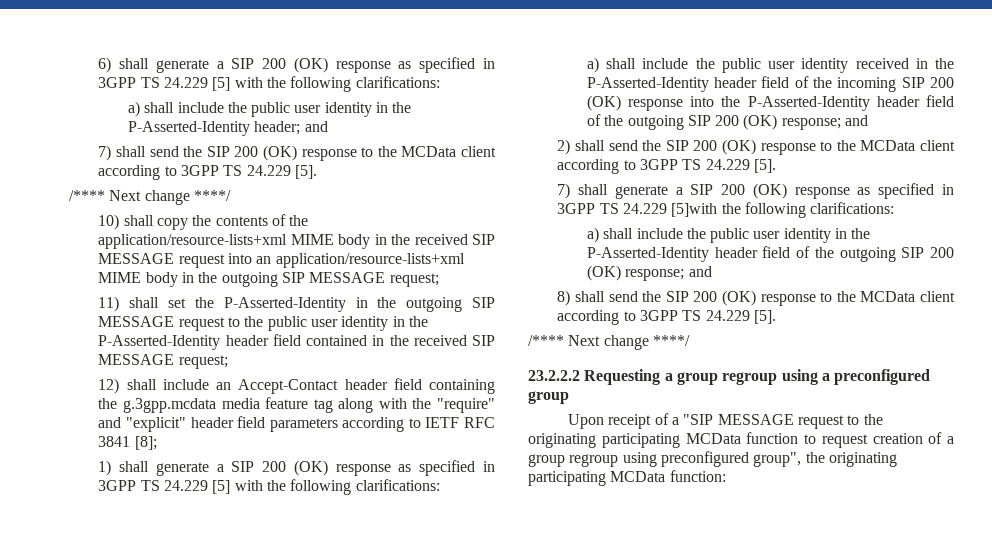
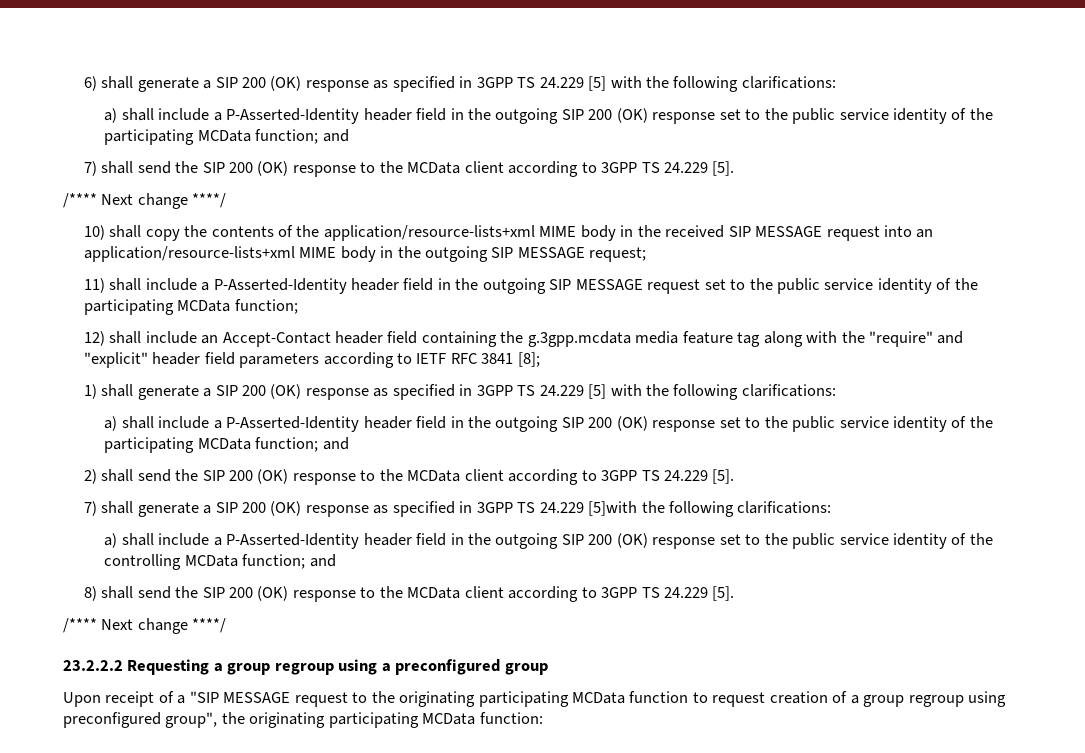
[227,102,412,117] [127,121,301,136] the public user identity in the P-Asserted-Identity header; -> [213,108,993,124] [104,129,319,145] a P-Asserted-Identity header field in the outgoing SIP 200 (OK) response set to the public service identity of the participating MCData function;
[168,297,346,312] set the P-Asserted-Identity -> [145,278,434,294] include a P-Asserted-Identity header field
[228,316,428,331] [98,334,495,350] [98,354,228,369] to the public user identity in the P-Asserted-Identity header field contained in the received SIP MESSAGE request; -> [704,278,978,294] [83,299,298,315] set to the public service identity of the participating MCData function;
[695,58,954,73] [586,76,954,92] [586,95,954,111] [586,114,841,130] the public user identity received in the P-Asserted-Identity header field of the incoming SIP 200 (OK) response into the P-Asserted-Identity header field of the outgoing SIP 200 (OK) response; -> [213,416,993,432] [104,437,319,453] a P-Asserted-Identity header field in the outgoing SIP 200 (OK) response set to the public service identity of the participating MCData function;
[686,228,871,243] [586,246,955,262] [586,265,685,281] the public user identity in the P-Asserted-Identity header field of the outgoing SIP 200 (OK) response; -> [213,533,993,549] [104,554,306,570] a P-Asserted-Identity header field in the outgoing SIP 200 (OK) response set to the public service identity of the controlling MCData function;

